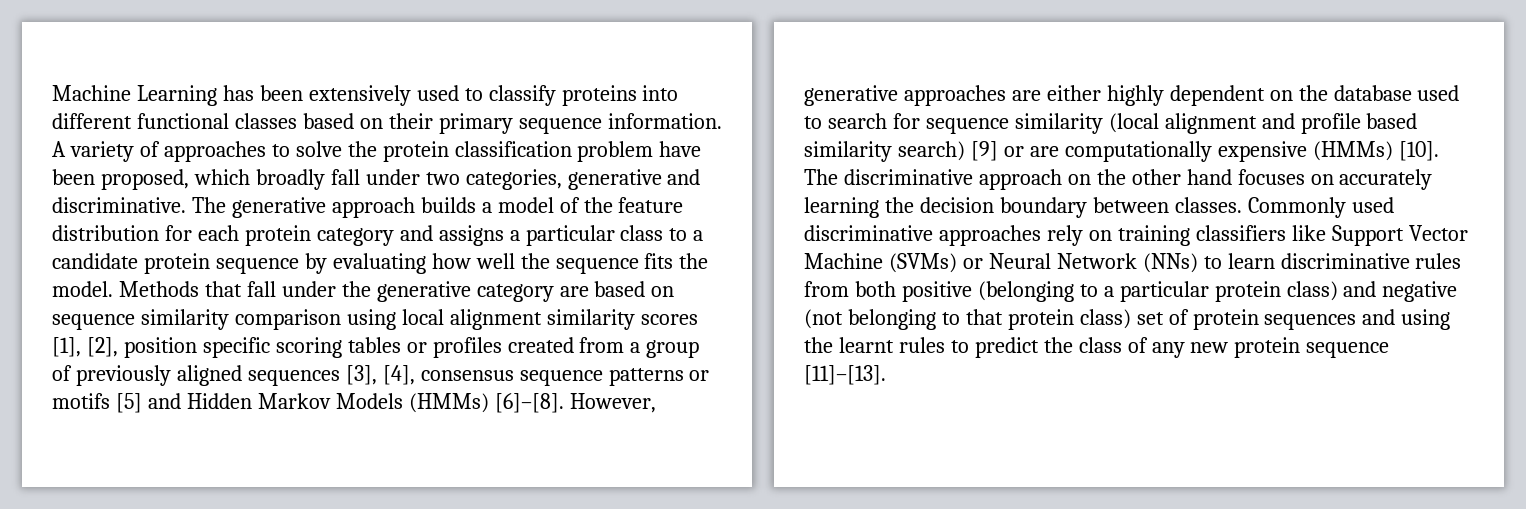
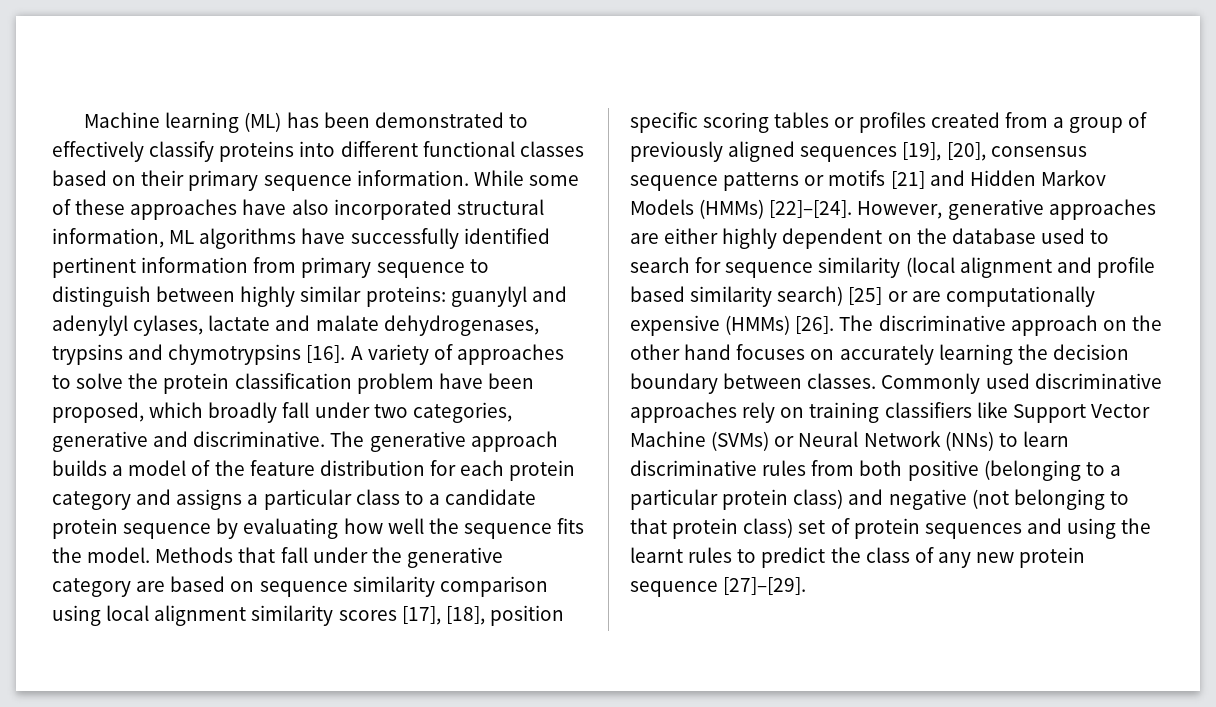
[52,85,483,106] Machine Learning has been extensively used to -> [84,112,528,133] [52,141,144,162] Machine learning (ML) has been demonstrated to effectively
(722, 121) none -> [473,170,579,186] [52,199,544,220] [52,228,550,249] [52,257,489,278] [52,286,567,307] [52,315,539,336] [52,344,346,365] While some of these approaches have also incorporated structural information, ML algorithms have successfully identified pertinent information from primary sequence to distinguish between highly similar proteins: guanylyl and adenylyl cylases, lactate and malate dehydrogenases, trypsins and chymotrypsins [16].
[52,337,118,357] [1], [2], -> [401,606,485,625] [17], [18],
[345,365,415,385] [3], [4], -> [902,142,986,161] [19], [20],
[115,393,142,413] [5] -> [890,171,925,189] [21]
[494,393,564,413] [6]–[8]. -> [769,200,853,218] [22]–[24].
[970,141,998,161] [9] -> [848,287,883,305] [25]
[1398,141,1439,161] [10]. -> [795,316,835,334] [26].
[804,365,886,385] [11]–[13]. -> [723,577,807,595] [27]–[29].

